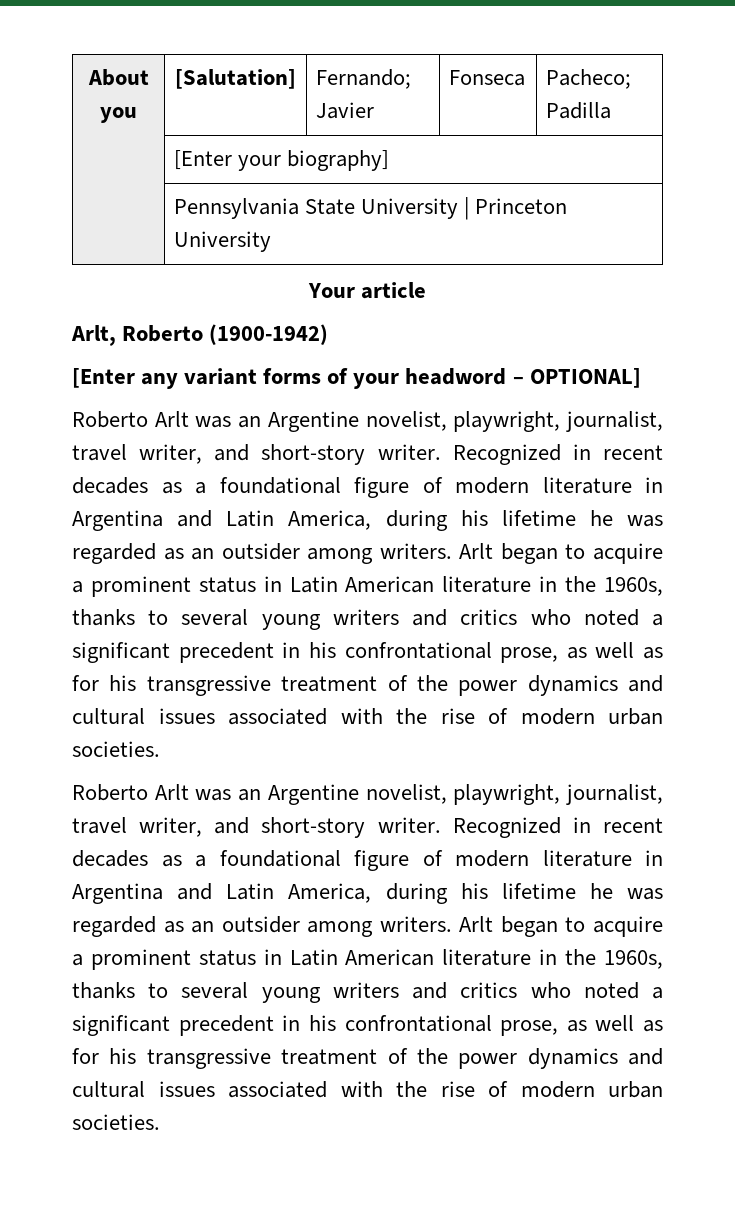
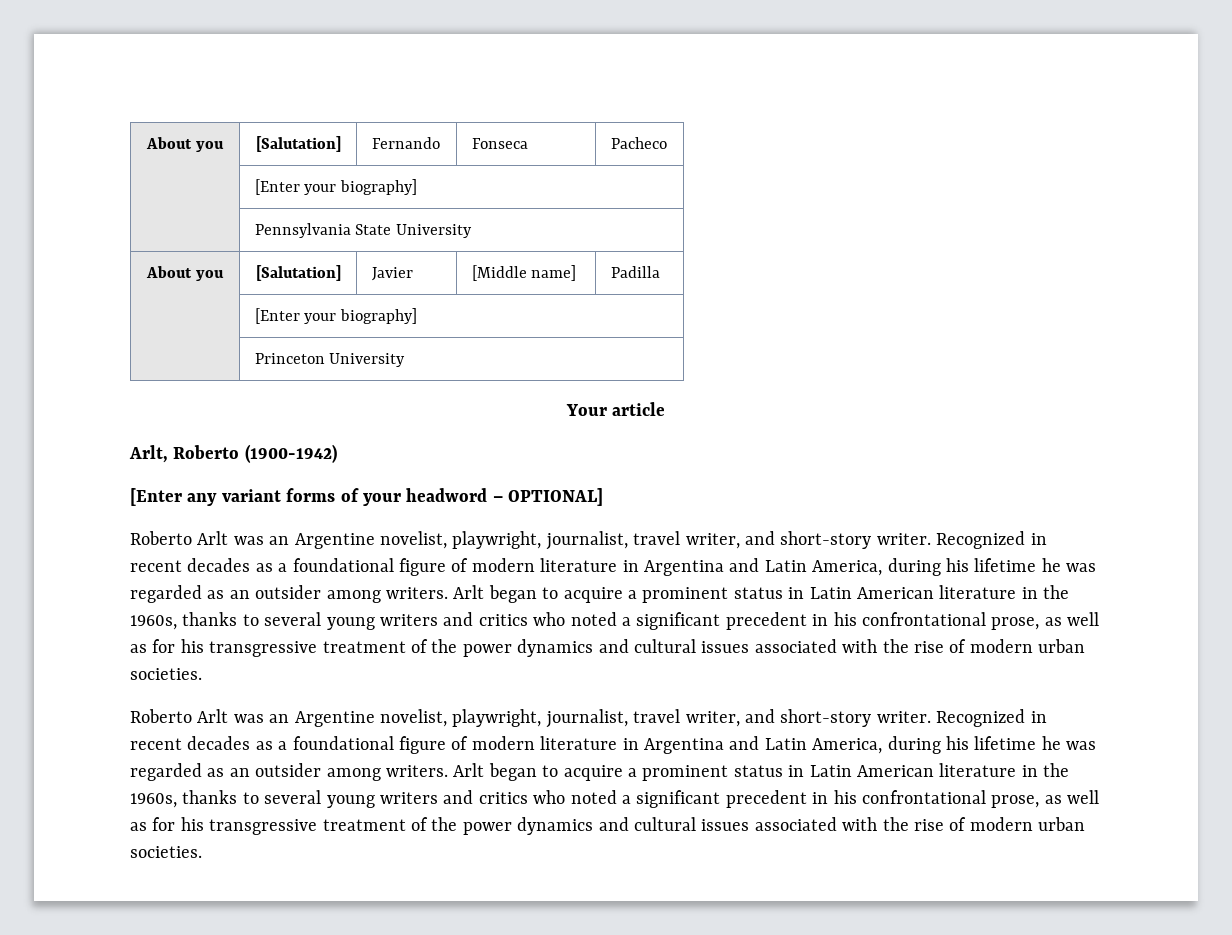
[87,69,149,86] [100,107,137,123] [175,69,296,89] [315,69,411,89] [315,102,374,119] About you | [Salutation] | Fernando; Javier -> [146,137,224,152] [255,136,341,152] [371,137,440,149] About you | [Salutation] | Fernando
[545,69,631,89] [545,102,611,119] Pacheco; Padilla -> [610,137,667,149] Pacheco
[464,197,470,220] | -> [146,266,224,281] [255,265,341,281] [371,267,413,281] [471,265,577,281] [610,266,660,278] [254,308,418,324] // About you | [Salutation] | Javier | [Middle name] | Padilla // | [Enter your biography] // |

